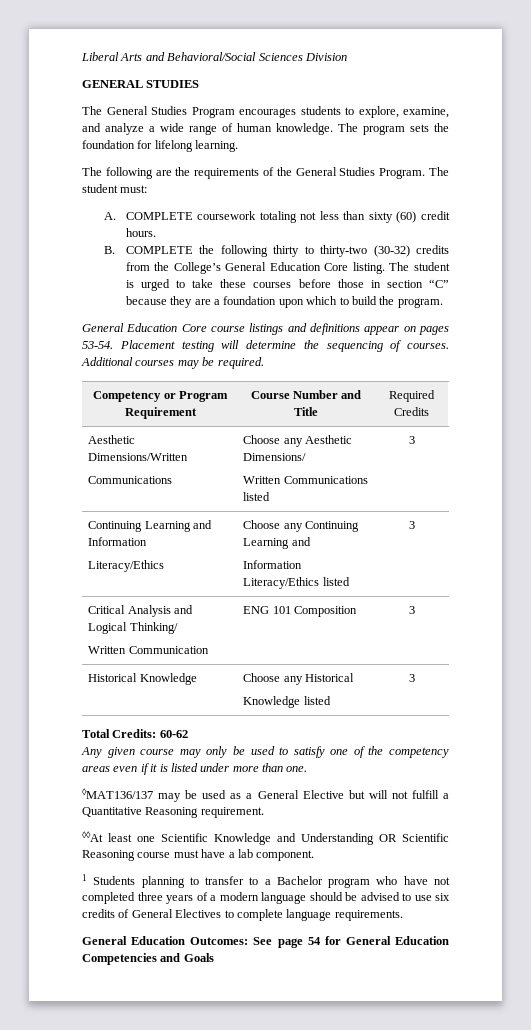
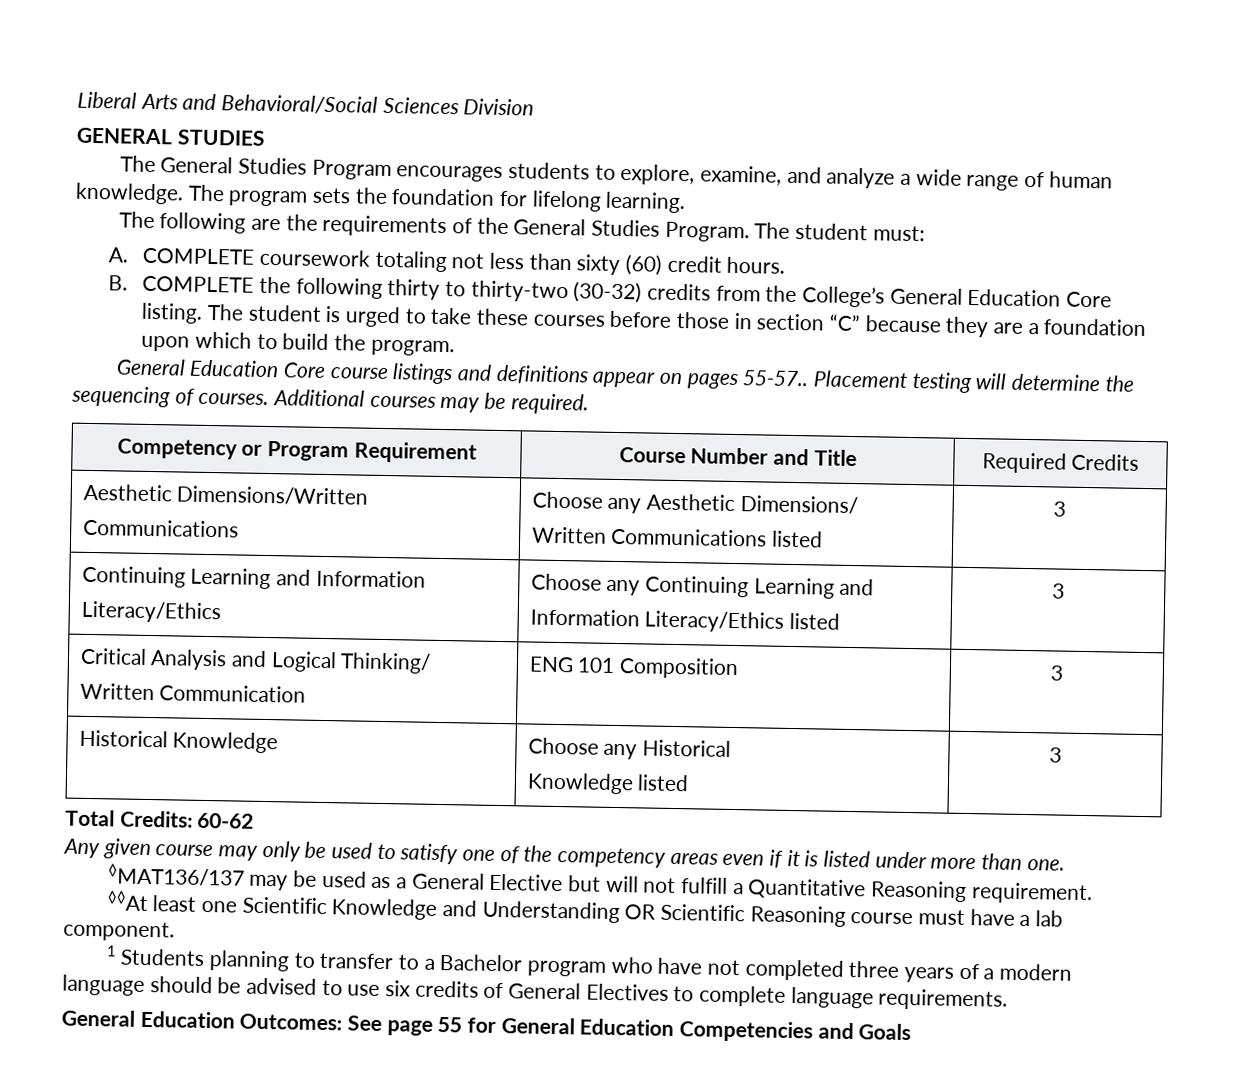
[82,341,113,349] 53-54. -> [742,370,809,387] 55-57..
[307,937,321,945] 54 -> [437,1016,463,1033] 55

